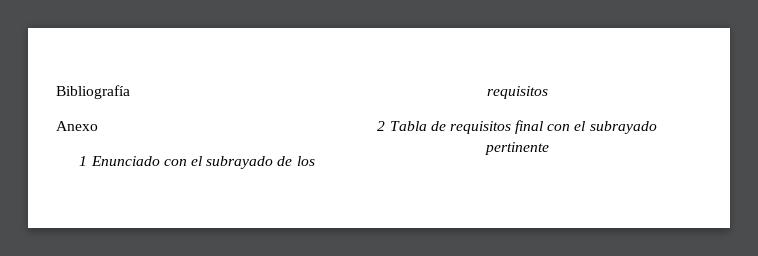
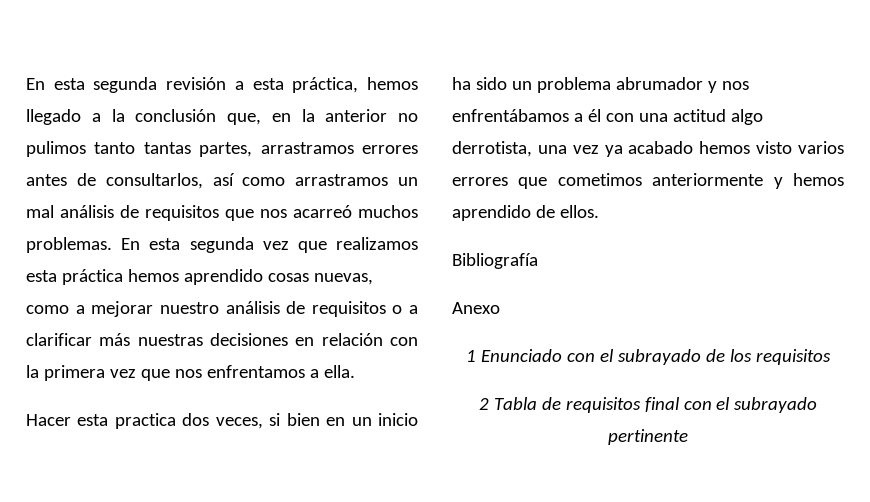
(56, 92) none -> [26,77,418,93] [26,109,418,125] [26,141,418,157] [26,173,418,189] [26,205,418,221] [26,237,418,253] [26,269,373,285] [26,301,418,317] [26,333,418,346] [26,365,355,381] [26,413,419,429] [452,77,749,93] [452,109,763,125] [452,141,845,157] [452,173,844,189] [452,205,599,221] En esta segunda revisión a esta práctica, hemos llegado a la conclusión que, en la anterior no pulimos tanto tantas partes, arrastramos errores antes de consultarlos, así como arrastramos un mal análisis de requisitos que nos acarreó muchos problemas. En esta segunda vez que realizamos esta práctica hemos aprendido cosas nuevas, como a mejorar nuestro análisis de requisitos o a clarificar más nuestras decisiones en relación con la primera vez que nos enfrentamos a ella. // Hacer esta practica dos veces, si bien en un inicio ha sido un problema abrumador y nos enfrentábamos a él con una actitud algo derrotista, una vez ya acabado hemos visto varios errores que cometimos anteriormente y hemos aprendido de ellos. //

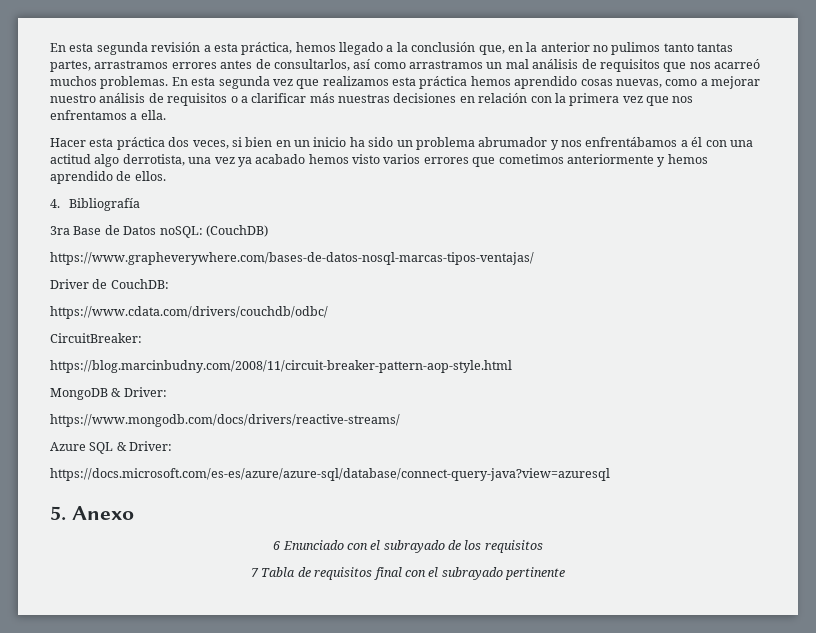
[114,413,176,429] practica -> [116,137,165,150] práctica
(599, 211) none -> [50,199,60,208] 4.
(538, 261) none -> [50,225,268,238] [50,252,534,265] [50,279,169,289] [50,306,328,319] [50,333,142,343] [50,360,512,373] [50,387,167,400] [50,414,400,427] [50,441,173,454] [50,468,610,481] [50,506,66,521] 3ra Base de Datos noSQL: (CouchDB) // https://www.grapheverywhere.com/bases-de-datos-nosql-marcas-tipos-ventajas/ // Driver de CouchDB: // https://www.cdata.com/drivers/couchdb/odbc/ // CircuitBreaker: // https://blog.marcinbudny.com/2008/11/circuit-breaker-pattern-aop-style.html // MongoDB & Driver: // https://www.mongodb.com/docs/drivers/reactive-streams/ // Azure SQL & Driver: // https://docs.microsoft.com/es-es/azure/azure-sql/database/connect-query-java?view=azuresql // 5.
[466,350,477,362] 1 -> [273,541,281,550] 6
[478,398,489,410] 2 -> [251,568,259,577] 7

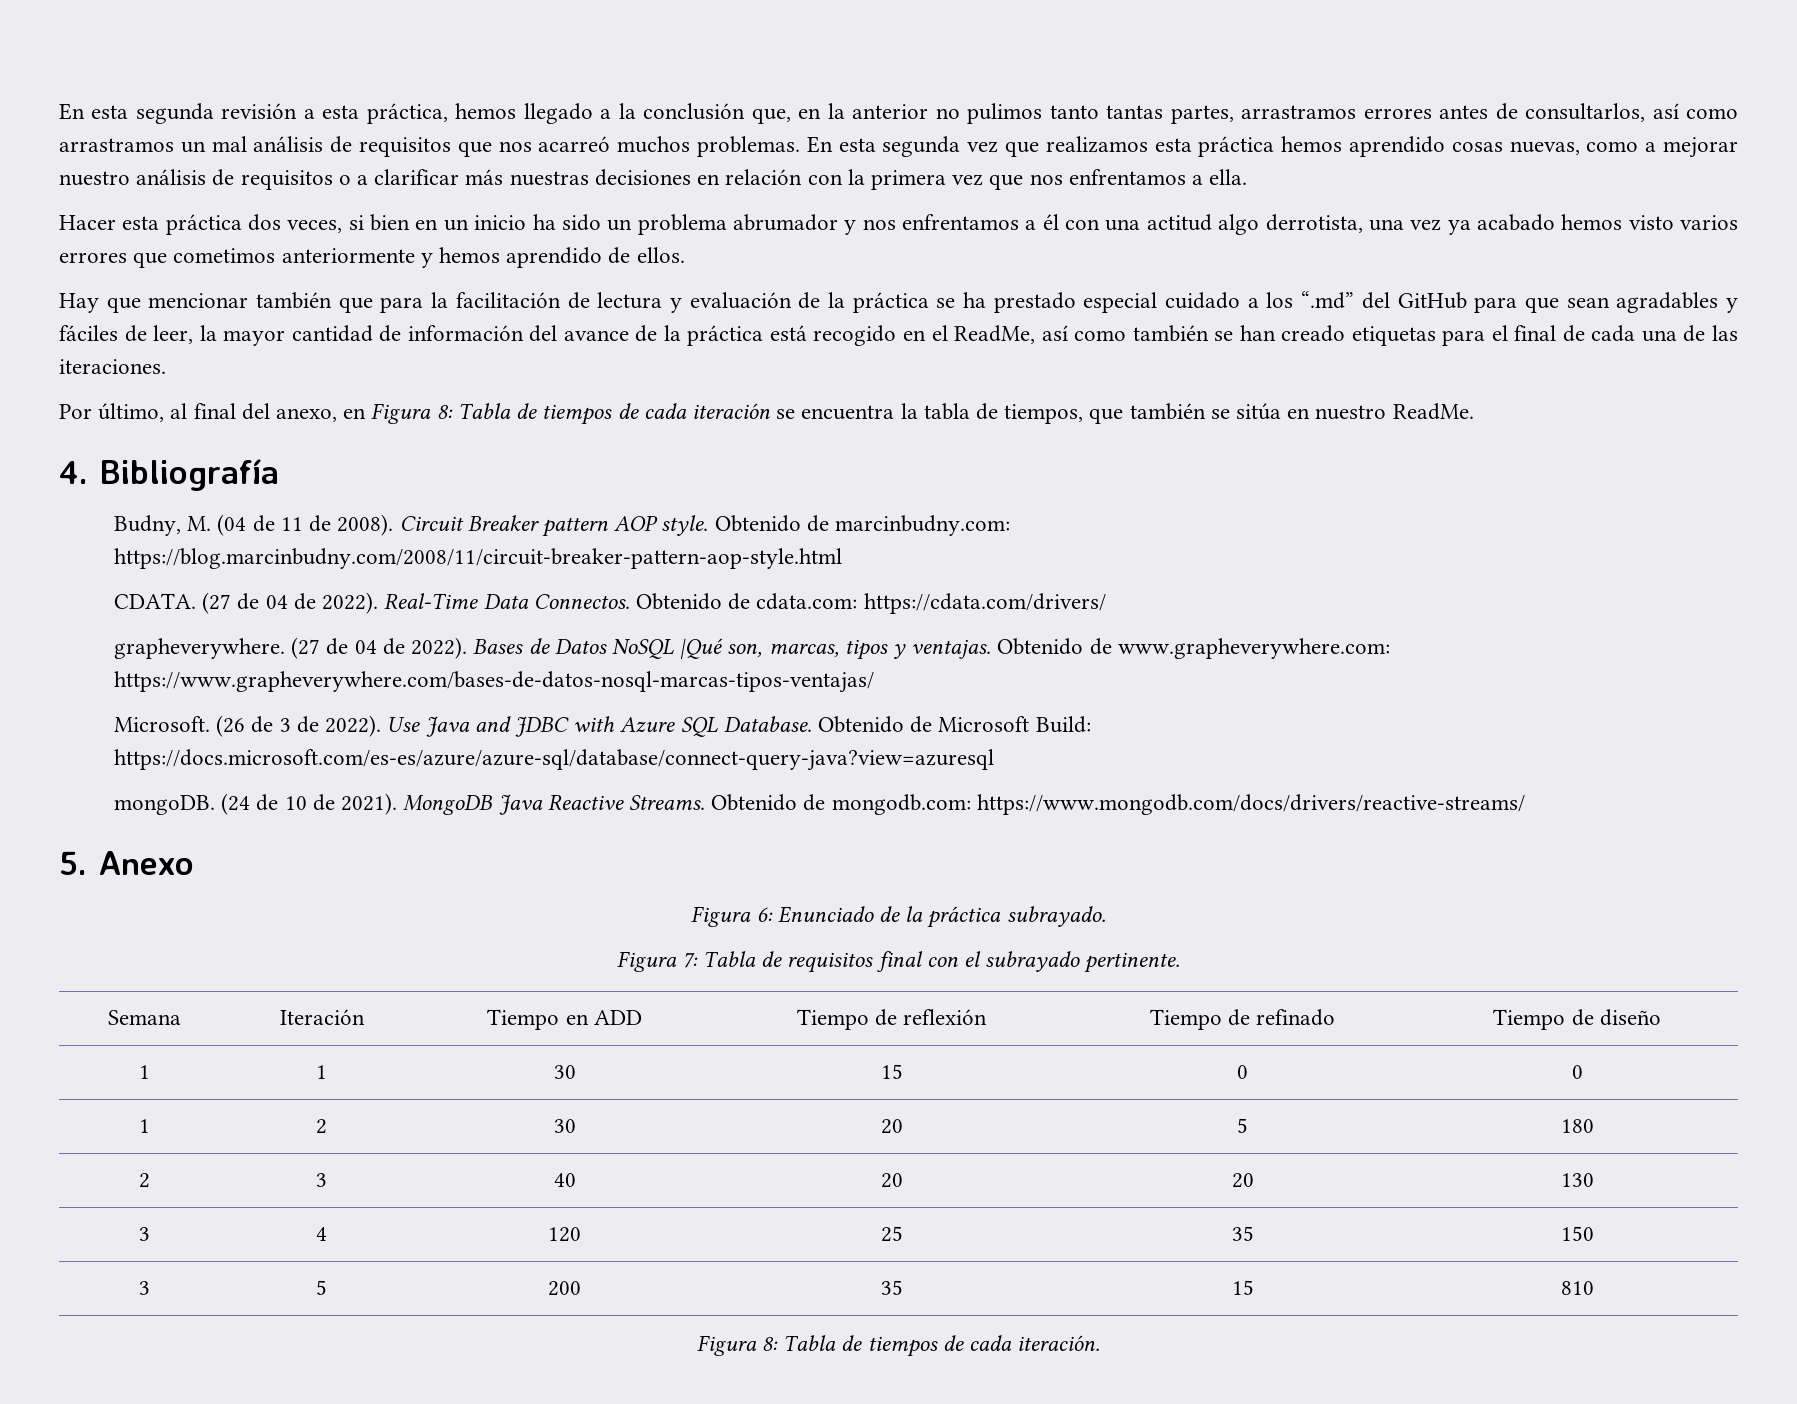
[585,137,678,147] enfrentábamos -> [902,214,1020,230] enfrentamos
[50,198,141,211] [50,225,268,238] [50,252,534,265] [50,279,169,289] [50,306,328,319] [50,333,142,343] [50,360,512,373] [50,387,167,400] [50,414,400,427] [50,441,173,454] [50,468,610,481] [50,506,135,521] [273,540,543,553] [251,568,259,577] 4. Bibliografía // 3ra Base de Datos noSQL: (CouchDB) // https://www.grapheverywhere.com/bases-de-datos-nosql-marcas-tipos-ventajas/ // Driver de CouchDB: // https://www.cdata.com/drivers/couchdb/odbc/ // CircuitBreaker: // https://blog.marcinbudny.com/2008/11/circuit-breaker-pattern-aop-style.html // MongoDB & Driver: // https://www.mongodb.com/docs/drivers/reactive-streams/ // Azure SQL & Driver: // https://docs.microsoft.com/es-es/azure/azure-sql/database/connect-query-java?view=azuresql // 5. Anexo // 6 Enunciado con el subrayado de los requisitos // 7 -> [59,291,1738,313] [59,325,1738,346] [59,359,166,374] [59,403,1474,425] [59,459,279,491] [114,514,1011,537] [114,548,843,569] [114,592,1106,614] [114,637,1390,660] [114,671,875,693] [114,715,1091,737] [114,749,995,771] [114,793,1525,815] [59,851,194,875] [691,906,1106,928] [616,951,698,972] Hay que mencionar también que para la facilitación de lectura y evaluación de la práctica se ha prestado especial cuidado a los “.md” del GitHub para que sean agradables y fáciles de leer, la mayor cantidad de información del avance de la práctica está recogido en el ReadMe, así como también se han creado etiquetas para el final de cada una de las iteraciones. // Por último, al final del anexo, en Figura 8: Tabla de tiempos de cada iteración se encuentra la tabla de tiempos, que también se sitúa en nuestro ReadMe. // 4. Bibliografía // Budny, M. (04 de 11 de 2008). Circuit Breaker pattern AOP style. Obtenido de marcinbudny.com: https://blog.marcinbudny.com/2008/11/circuit-breaker-pattern-aop-style.html // CDATA. (27 de 04 de 2022). Real-Time Data Connectos. Obtenido de cdata.com: https://cdata.com/drivers/ // grapheverywhere. (27 de 04 de 2022). Bases de Datos NoSQL |Qué son, marcas, tipos y ventajas. Obtenido de www.grapheverywhere.com: https://www.grapheverywhere.com/bases-de-datos-nosql-marcas-tipos-ventajas/ // Microsoft. (26 de 3 de 2022). Use Java and JDBC with Azure SQL Database. Obtenido de Microsoft Build: https://docs.microsoft.com/es-es/azure/azure-sql/database/connect-query-java?view=azuresql // mongoDB. (24 de 10 de 2021). MongoDB Java Reactive Streams. Obtenido de mongodb.com: https://www.mongodb.com/docs/drivers/reactive-streams/ // 5. Anexo // Figura 6: Enunciado de la práctica subrayado. // Figura 7:
[505,567,565,580] pertinente -> [1084,952,1181,973] [107,1010,181,1025] [279,1009,365,1025] [487,1009,642,1030] [796,1009,988,1030] [1149,1009,1336,1030] [1493,1009,1661,1030] [138,1065,150,1079] [316,1065,327,1079] [553,1065,576,1079] [880,1064,903,1079] [1237,1065,1248,1079] [1571,1065,1583,1079] [138,1119,150,1133] [316,1119,327,1134] [553,1119,576,1133] [880,1119,903,1134] [1237,1118,1248,1133] [1560,1119,1594,1133] [138,1173,150,1188] [316,1173,327,1187] [553,1173,576,1187] [880,1173,903,1188] [1231,1173,1254,1188] [1560,1173,1594,1187] [138,1227,150,1241] [316,1227,327,1241] [548,1227,581,1242] [880,1226,903,1242] [1231,1226,1254,1241] [1560,1226,1594,1241] [138,1281,150,1295] [316,1280,327,1295] [548,1281,581,1296] [880,1280,903,1295] [1231,1280,1254,1295] [1560,1281,1594,1295] [696,1335,1101,1357] pertinente. // Semana | Iteración | Tiempo en ADD | Tiempo de reflexión | Tiempo de refinado | Tiempo de diseño // 1 | 1 | 30 | 15 | 0 | 0 // 1 | 2 | 30 | 20 | 5 | 180 // 2 | 3 | 40 | 20 | 20 | 130 // 3 | 4 | 120 | 25 | 35 | 150 // 3 | 5 | 200 | 35 | 15 | 810 // Figura 8: Tabla de tiempos de cada iteración.

